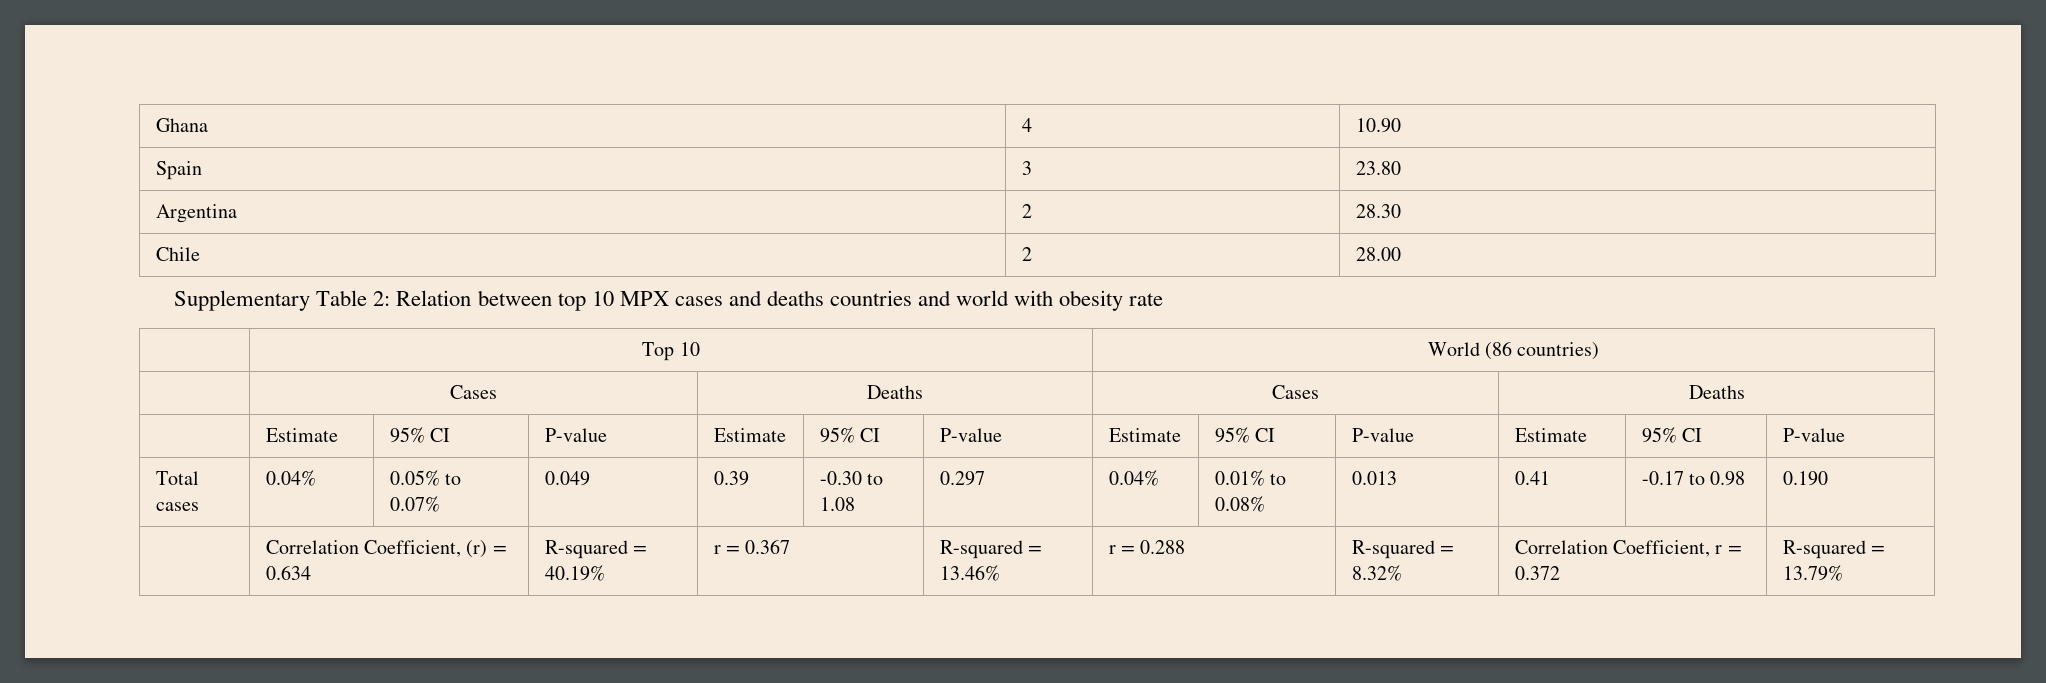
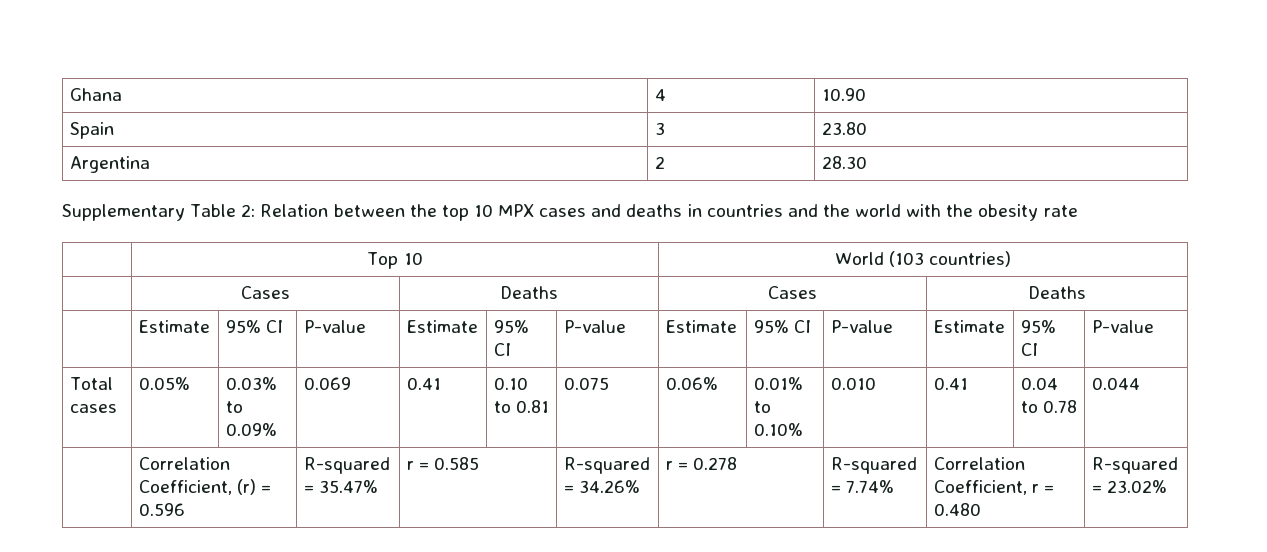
[155,247,200,261] [1021,247,1032,261] [1355,247,1401,261] // Chile | 2 | 28.00 -> (867, 162) none
(552, 298) none -> [409,204,437,217] the
(825, 298) none -> [687,204,702,217] in
(952, 298) none -> [822,204,850,217] the
(1054, 298) none -> [946,204,974,217] the
[1485,341,1512,360] (86 -> [888,251,924,267] (103
[265,470,316,486] [389,470,462,486] [389,496,440,512] [544,471,590,486] [713,471,749,486] [819,471,884,485] [819,497,855,511] [939,471,985,486] [1108,470,1159,486] 0.04% | 0.05% to 0.07% | 0.049 | 0.39 | -0.30 to 1.08 | 0.297 | 0.04% -> [138,377,190,390] [225,377,277,390] [225,401,243,413] [225,423,277,436] [303,377,351,390] [406,377,441,390] [493,377,528,390] [493,400,549,413] [563,377,609,390] [665,377,718,390] 0.05% | 0.03% to 0.09% | 0.069 | 0.41 | 0.10 to 0.81 | 0.075 | 0.06%
[1214,496,1265,512] [1351,471,1397,485] [1514,471,1550,485] [1641,471,1746,486] [1782,471,1828,486] 0.08% | 0.013 | 0.41 | -0.17 to 0.98 | 0.190 -> [753,423,803,436] [830,377,876,390] [933,377,968,390] [1020,377,1058,390] [1020,400,1077,413] [1091,377,1140,390] 0.10% | 0.010 | 0.41 | 0.04 to 0.78 | 0.044
[265,565,311,580] [544,540,648,559] [544,565,605,581] [713,539,791,554] [939,540,1043,559] [939,565,1000,581] [1108,540,1186,554] [1351,540,1455,559] [1351,565,1402,581] 0.634 | R-squared = 40.19% | r = 0.367 | R-squared = 13.46% | r = 0.288 | R-squared = 8.32% -> [138,503,185,516] [303,457,390,474] [303,480,378,493] [406,457,480,470] [563,457,650,474] [563,480,640,493] [665,457,738,470] [830,457,917,474] [830,480,894,493] 0.596 | R-squared = 35.47% | r = 0.585 | R-squared = 34.26% | r = 0.278 | R-squared = 7.74%
[1514,566,1560,580] [1782,540,1886,559] [1782,565,1843,581] 0.372 | R-squared = 13.79% -> [933,503,981,516] [1091,457,1178,474] [1091,480,1167,493] 0.480 | R-squared = 23.02%

